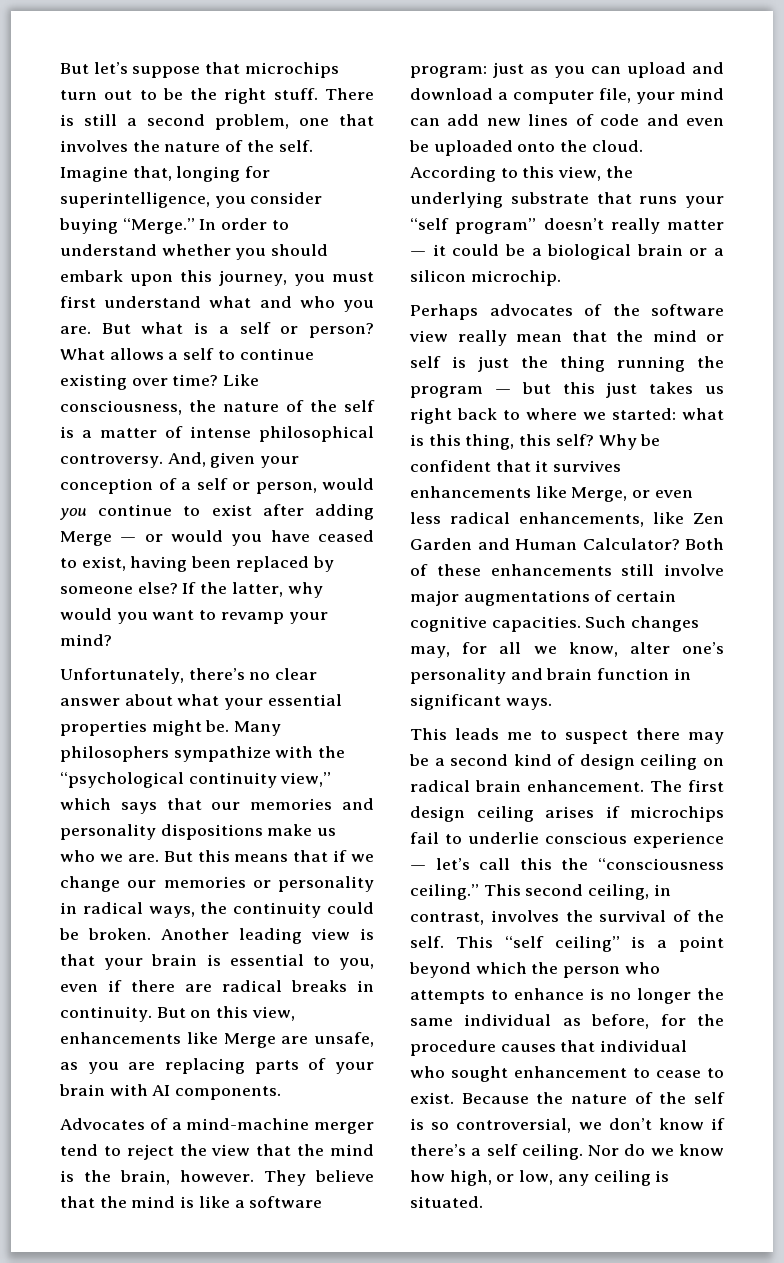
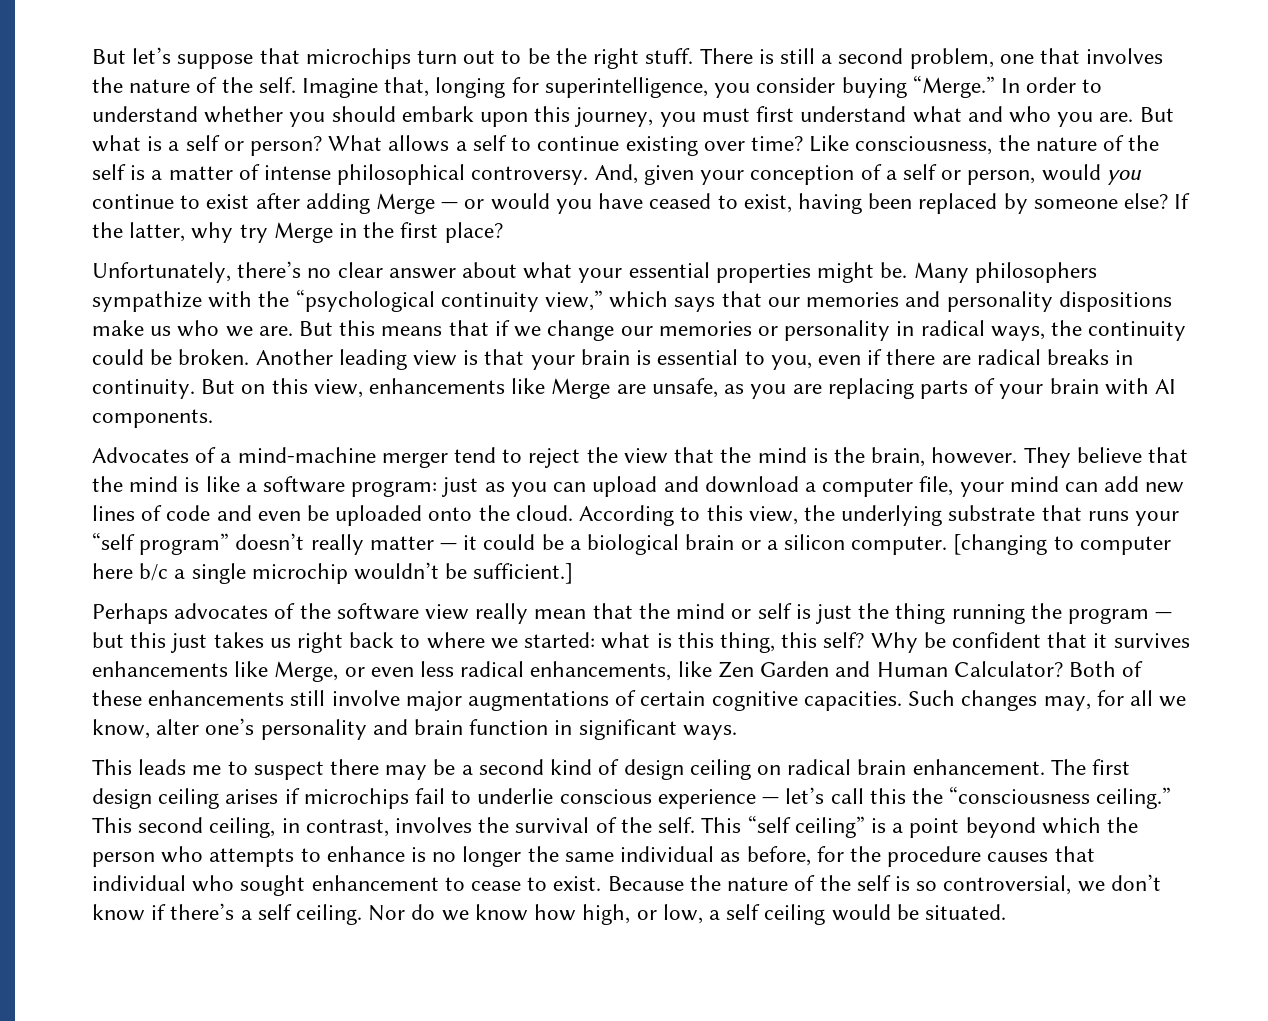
[60,608,328,624] [60,634,112,646] would you want to revamp your mind? -> [239,222,503,243] try Merge in the first place?
[470,270,561,286] microchip. -> [851,534,1171,555] [92,562,574,584] computer. [changing to computer here b/c a single microchip wouldn’t be sufficient.]
[557,1170,670,1186] any ceiling is -> [708,904,919,925] a self ceiling would be

